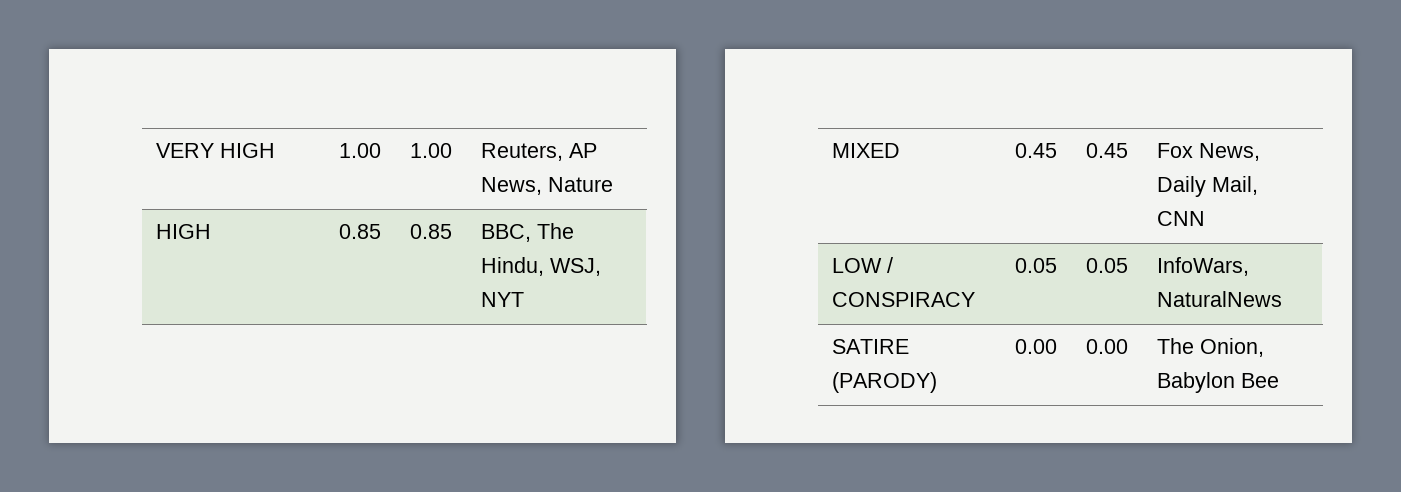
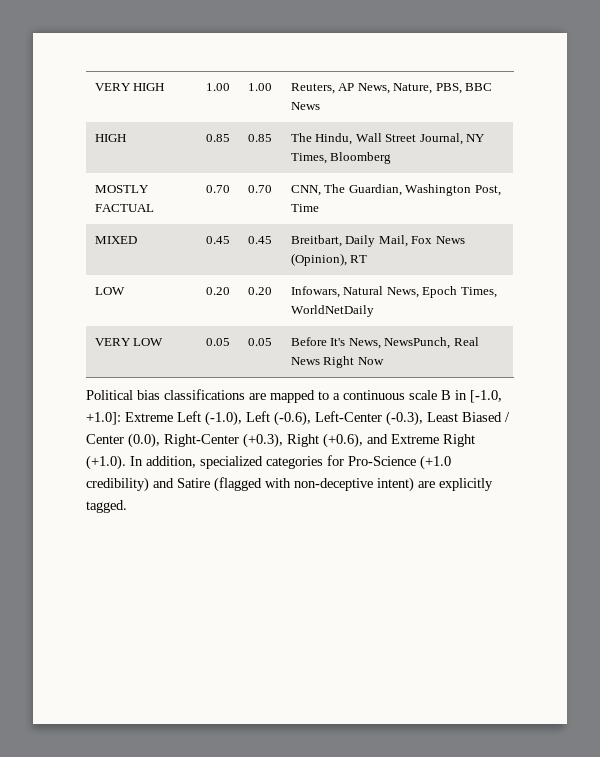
[548,177,614,192] Nature -> [393,83,493,94] [290,102,320,110] Nature, PBS, BBC News
[481,224,532,242] BBC, -> (272, 138) none
[550,258,602,276] [481,292,525,307] [832,143,901,158] [1015,143,1058,158] [1086,143,1129,158] [1157,143,1261,161] [1157,176,1259,197] [1157,211,1206,226] [832,257,894,273] [832,292,976,307] [1015,258,1058,273] [1086,258,1129,273] [1157,257,1250,276] [1157,291,1283,307] [832,339,910,354] [832,372,938,393] [1015,339,1058,354] [1086,339,1129,354] [1157,338,1265,357] [1157,372,1280,393] WSJ, NYT // MIXED | 0.45 | 0.45 | Fox News, Daily Mail, CNN // LOW / CONSPIRACY | 0.05 | 0.05 | InfoWars, NaturalNews // SATIRE (PARODY) | 0.00 | 0.00 | The Onion, Babylon Bee -> [355,133,486,145] [290,152,392,164] [94,185,149,193] [94,204,154,212] [205,185,230,193] [247,185,272,193] [290,184,501,196] [290,204,319,212] [94,236,137,244] [205,236,230,244] [247,236,272,244] [290,235,465,247] [290,253,368,266] [94,287,125,295] [205,287,230,295] [247,287,272,295] [290,286,497,298] [290,305,374,317] [94,338,164,346] [205,338,230,346] [247,338,272,346] [290,337,479,349] [290,356,384,368] [86,389,502,403] [86,411,510,426] [86,433,475,448] [86,455,451,470] [86,477,493,492] [86,500,127,513] Wall Street Journal, NY Times, Bloomberg // MOSTLY FACTUAL | 0.70 | 0.70 | CNN, The Guardian, Washington Post, Time // MIXED | 0.45 | 0.45 | Breitbart, Daily Mail, Fox News (Opinion), RT // LOW | 0.20 | 0.20 | Infowars, Natural News, Epoch Times, WorldNetDaily // VERY LOW | 0.05 | 0.05 | Before It's News, NewsPunch, Real News Right Now // Political bias classifications are mapped to a continuous scale B in [-1.0, +1.0]: Extreme Left (-1.0), Left (-0.6), Left-Center (-0.3), Least Biased / Center (0.0), Right-Center (+0.3), Right (+0.6), and Extreme Right (+1.0). In addition, specialized categories for Pro-Science (+1.0 credibility) and Satire (flagged with non-deceptive intent) are explicitly tagged.

